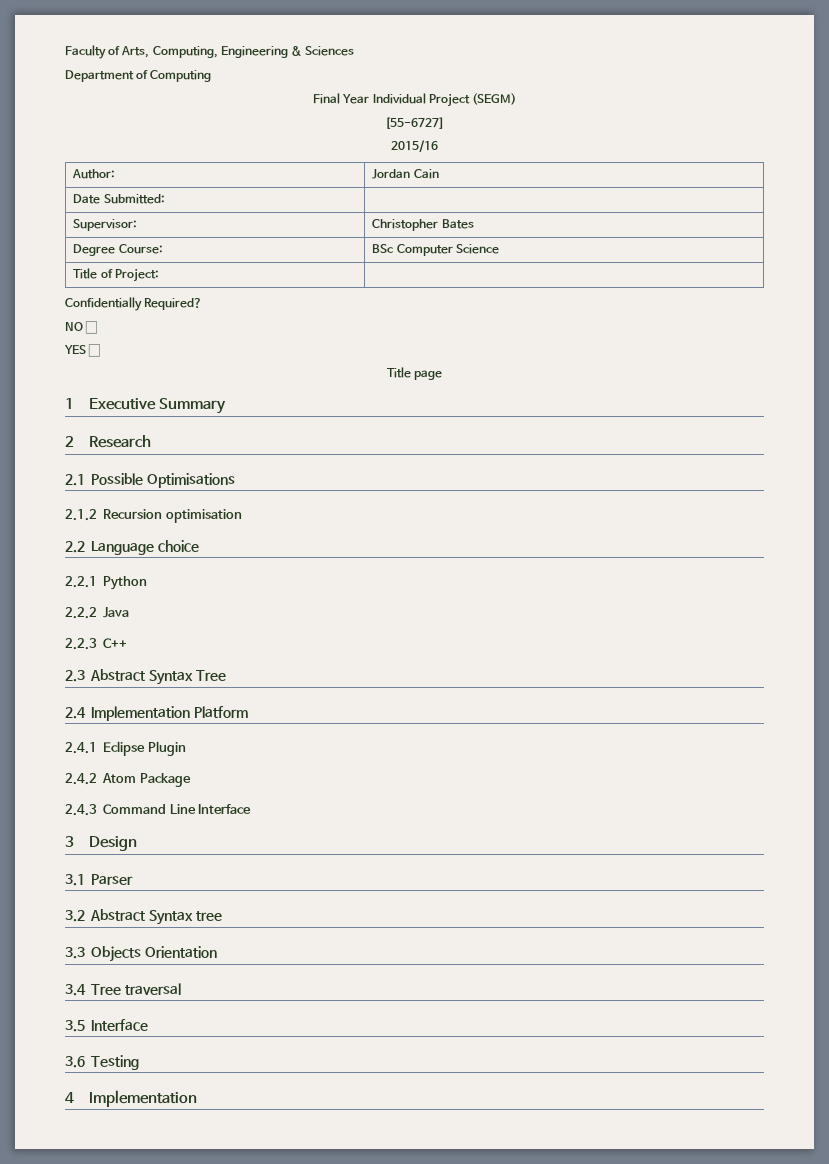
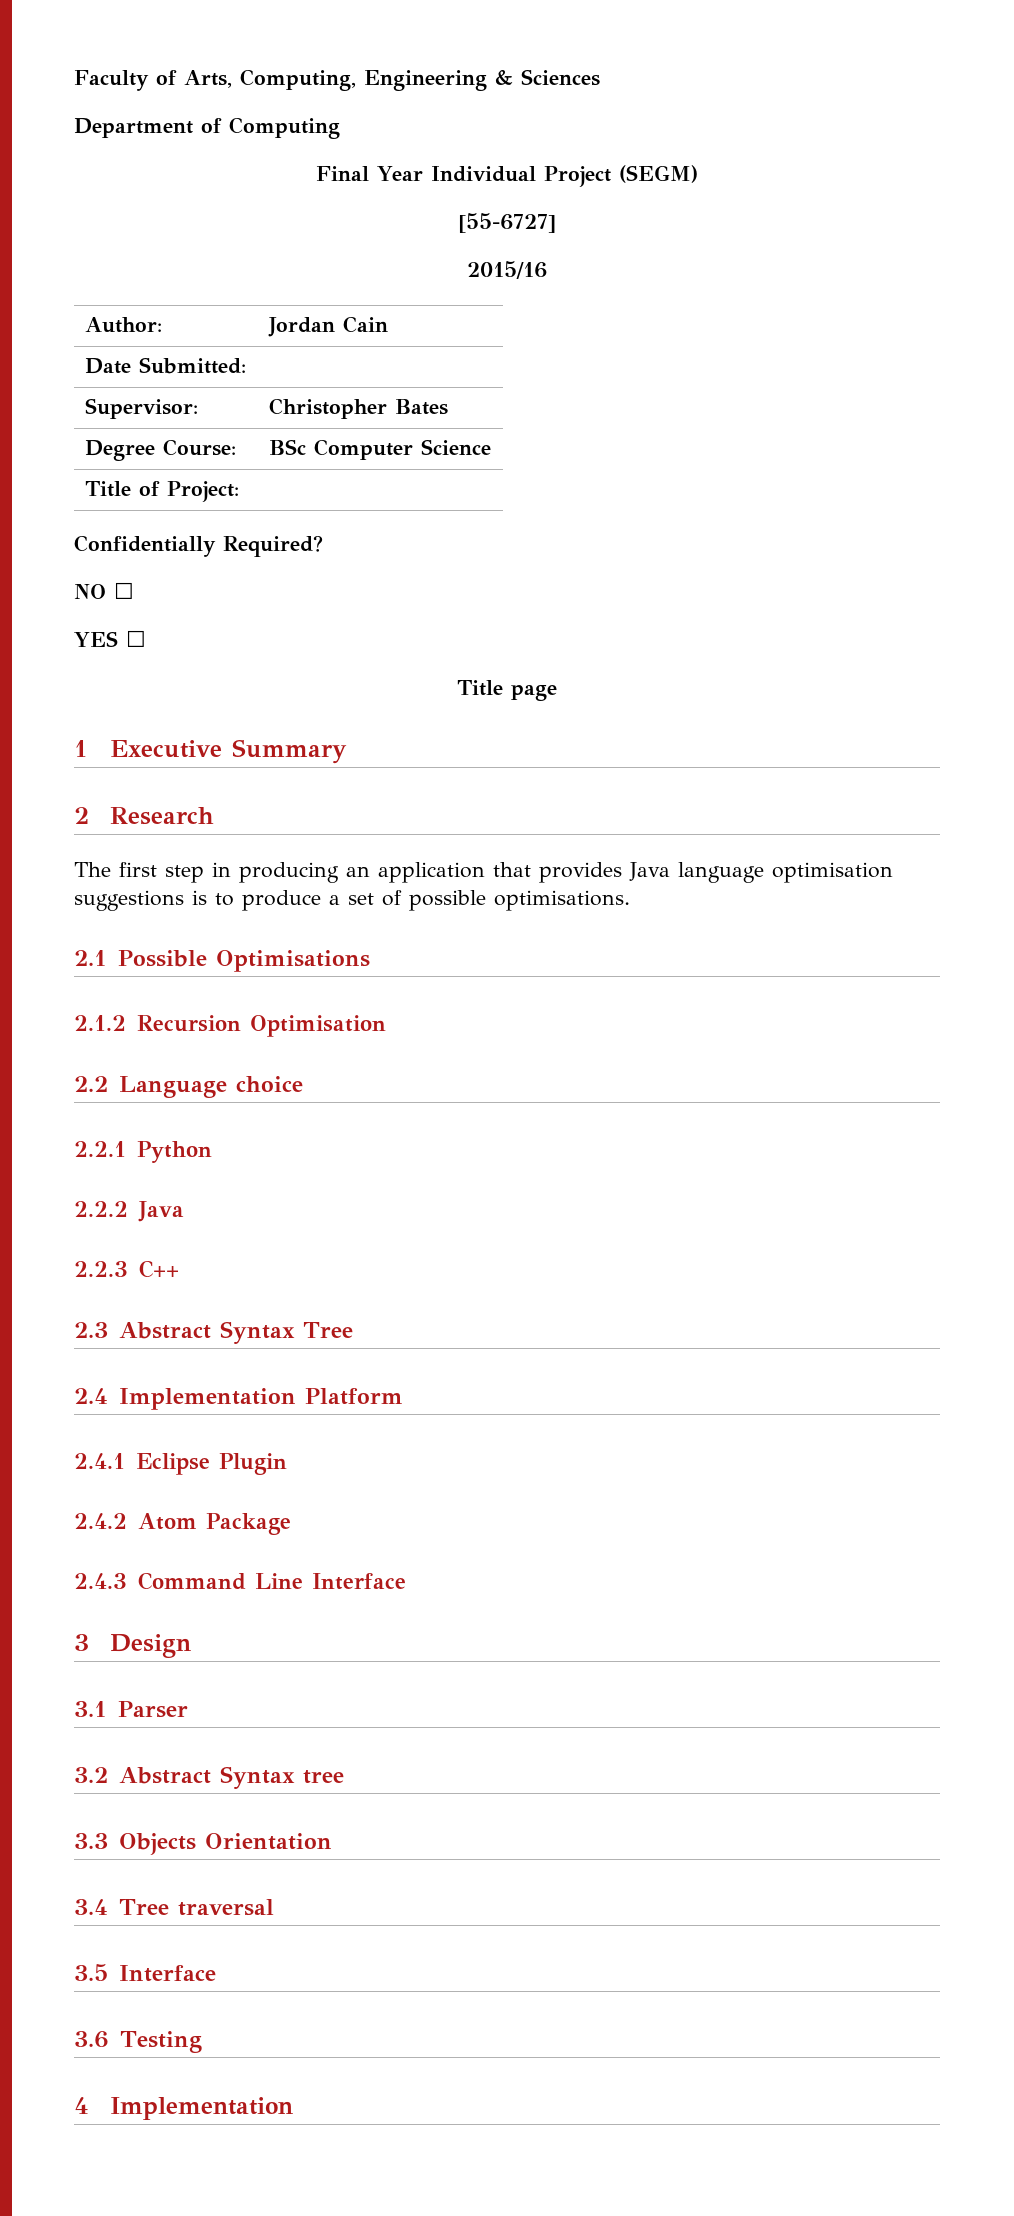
(151, 441) none -> [74,862,893,883] [74,890,630,911] // The first step in producing an application that provides Java language optimisation suggestions is to produce a set of possible optimisations.
[165,509,242,523] optimisation -> [249,1015,386,1037] Optimisation

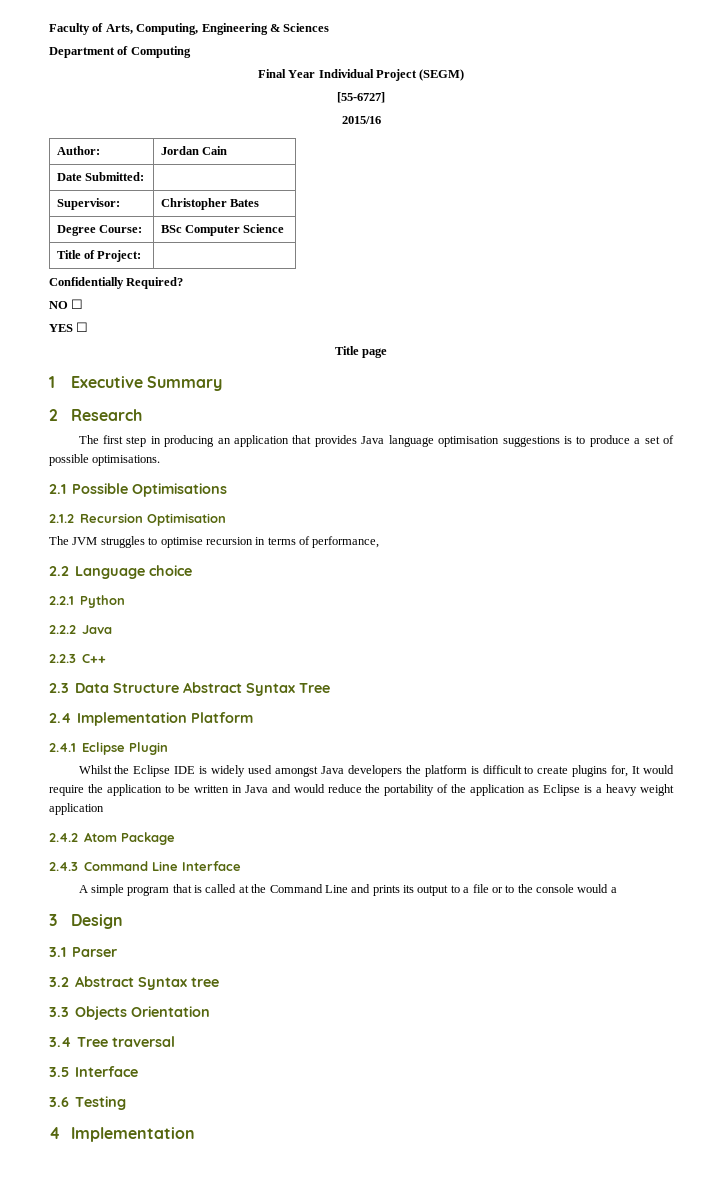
(386, 1026) none -> [49,536,380,548] // The JVM struggles to optimise recursion in terms of performance,
(108, 1330) none -> [75,683,180,693] Data Structure
(287, 1464) none -> [78,765,674,777] [49,784,675,796] [49,803,104,815] // Whilst the Eclipse IDE is widely used amongst Java developers the platform is difficult to create plugins for, It would require the application to be written in Java and would reduce the portability of the application as Eclipse is a heavy weight application
(406, 1581) none -> [78,884,617,896] // A simple program that is called at the Command Line and prints its output to a file or to the console would a

